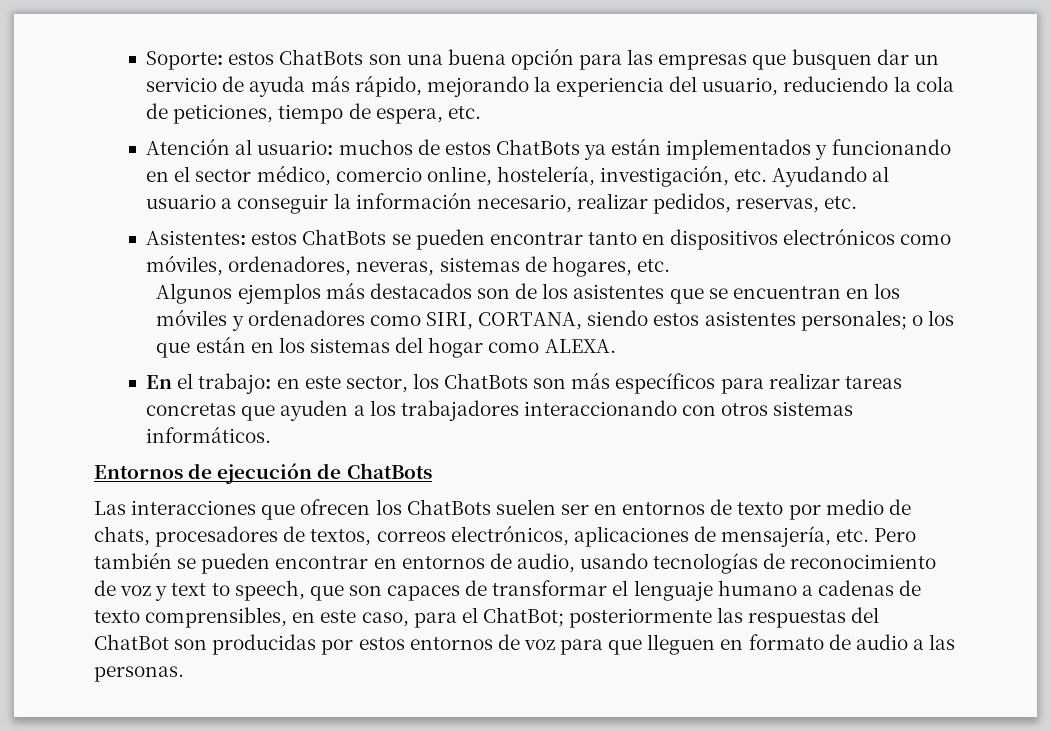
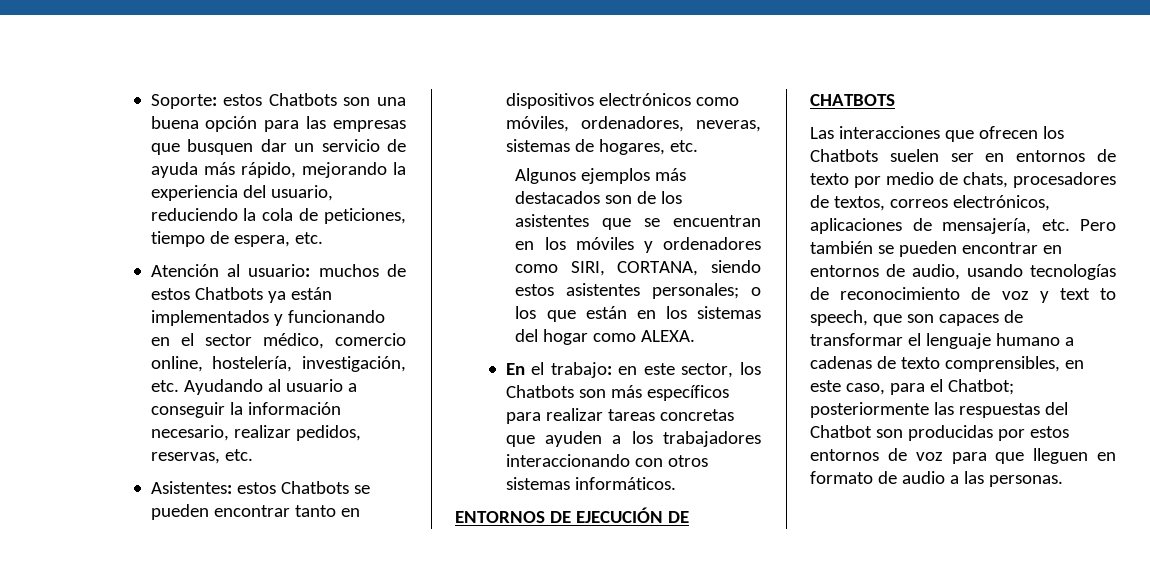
[279,49,364,65] ChatBots -> [268,93,337,106] Chatbots
[495,139,580,155] ChatBots -> [194,287,263,300] Chatbots
[302,229,387,245] ChatBots -> [280,481,349,494] Chatbots
[444,373,529,389] ChatBots -> [505,385,574,398] Chatbots
[94,463,432,484] Entornos de ejecución de ChatBots -> [455,507,689,523] [810,94,895,106] ENTORNOS DE EJECUCIÓN DE CHATBOTS
[406,499,491,515] ChatBots -> [810,149,878,162] Chatbots
[482,607,564,627] ChatBot; -> [947,379,1014,395] Chatbot;
[94,634,169,650] ChatBot -> [810,425,872,438] Chatbot

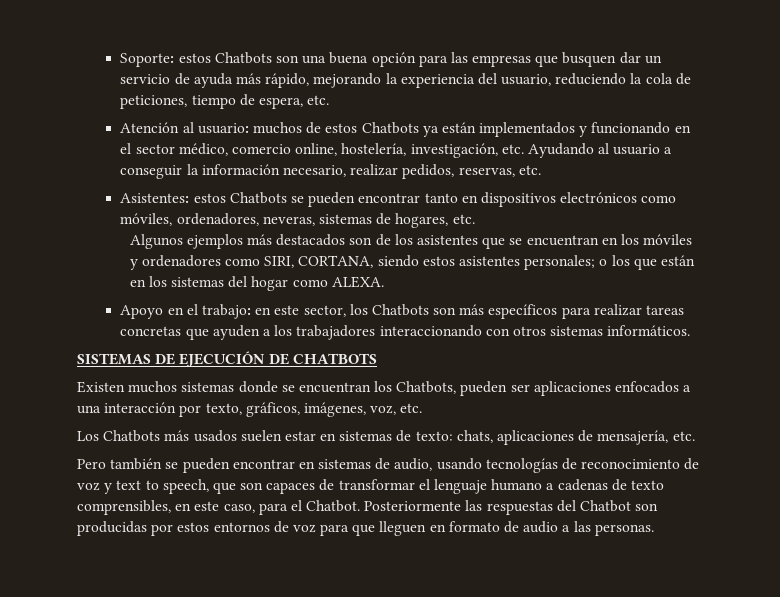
[505,363,525,375] En -> [120,305,184,319] Apoyo en
[455,511,545,523] ENTORNOS -> [77,353,151,365] SISTEMAS
[810,126,1064,142] [810,149,1116,162] [810,172,1116,188] [810,195,1050,211] Las interacciones que ofrecen los Chatbots suelen ser en entornos de texto por medio de chats, procesadores de textos, correos electrónicos, -> [77,381,692,396] [77,402,423,417] [77,430,493,443] Existen muchos sistemas donde se encuentran los Chatbots, pueden ser aplicaciones enfocados a una interacción por texto, gráficos, imágenes, voz, etc. // Los Chatbots más usados suelen estar en sistemas de texto: chats,
(1070, 225) none -> (695, 436) //
[810,265,879,277] entornos -> [318,459,372,469] sistemas
[947,379,1014,395] [810,402,929,418] Chatbot; posteriormente -> [306,500,462,512] Chatbot. Posteriormente

